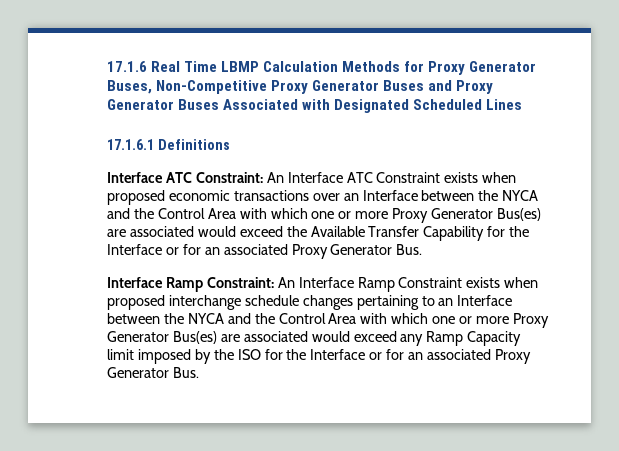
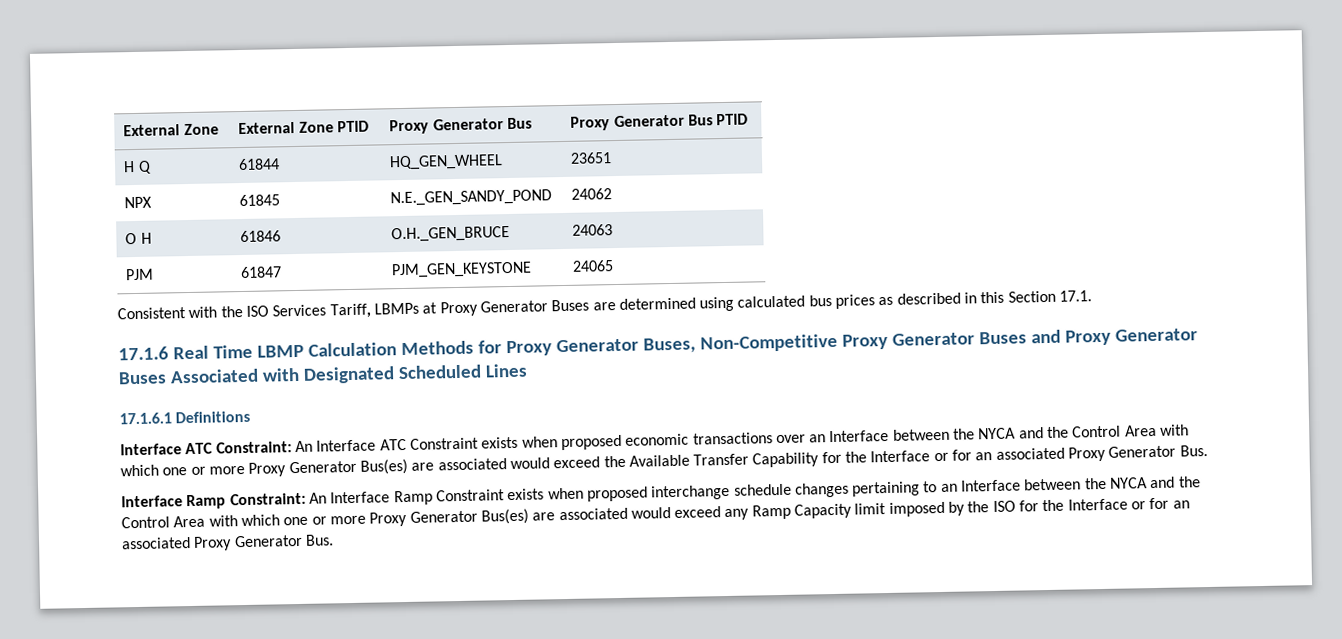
(107, 66) none -> [123,123,219,137] [238,120,369,135] [389,117,532,135] [570,113,749,131] [123,160,152,174] [238,158,281,171] [389,154,504,171] [570,152,613,164] [124,196,153,209] [239,194,281,207] [390,189,553,207] [571,188,613,200] [125,232,152,245] [240,230,282,243] [391,225,511,243] [572,224,614,236] [125,268,155,281] [240,266,283,279] [391,261,533,279] [572,260,615,272] [117,290,1093,320] External Zone | External Zone PTID | Proxy Generator Bus | Proxy Generator Bus PTID // H Q | 61844 | HQ_GEN_WHEEL | 23651 // NPX | 61845 | N.E._GEN_SANDY_POND | 24062 // O H | 61846 | O.H._GEN_BRUCE | 24063 // PJM | 61847 | PJM_GEN_KEYSTONE | 24065 // Consistent with the ISO Services Tariff, LBMPs at Proxy Generator Buses are determined using calculated bus prices as described in this Section 17.1. //

